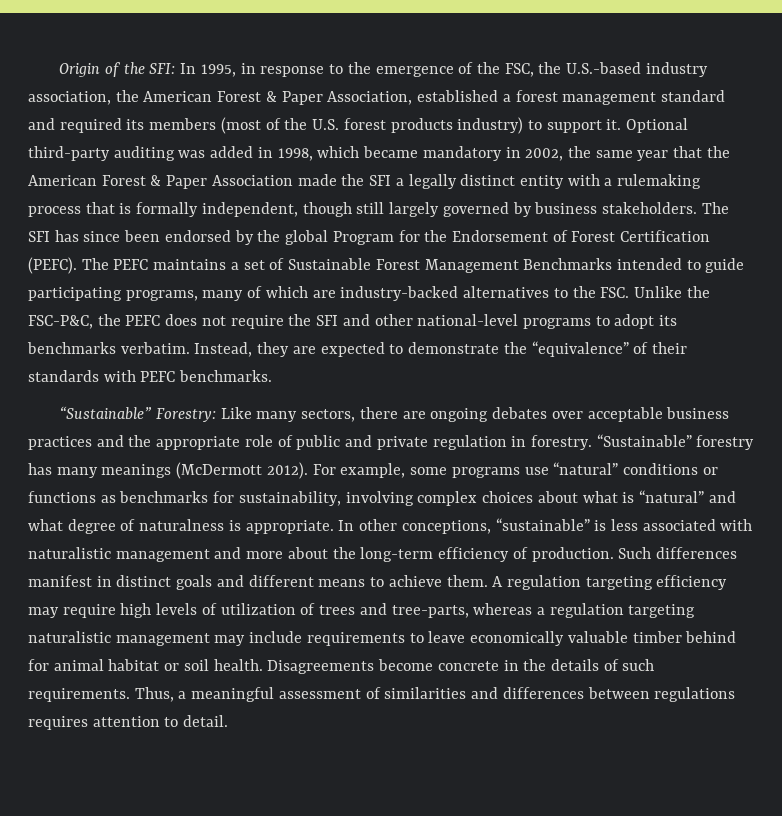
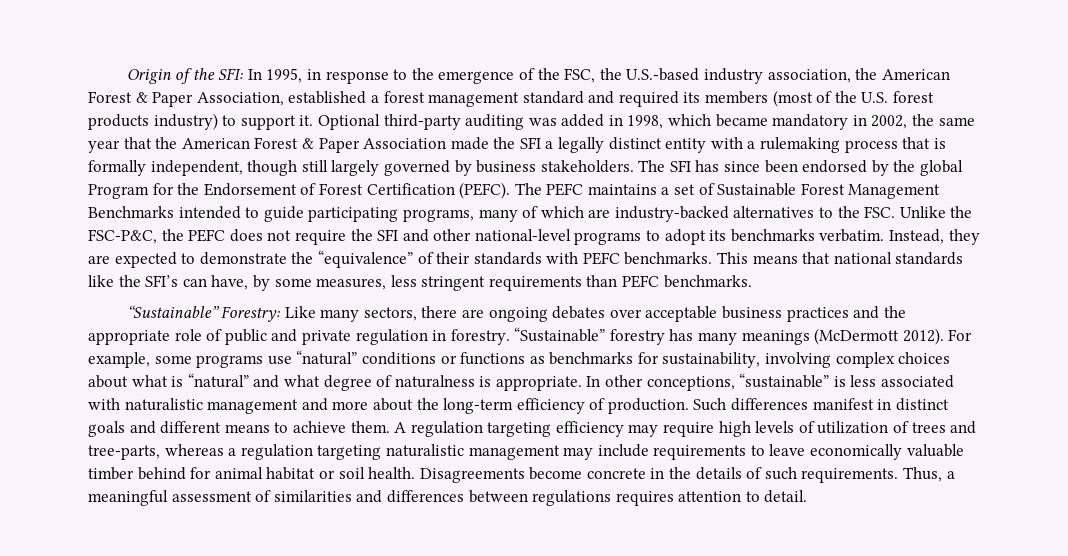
(273, 376) none -> [717,252,964,265] [88,275,752,291] This means that national standards like the SFI’s can have, by some measures, less stringent requirements than PEFC benchmarks.

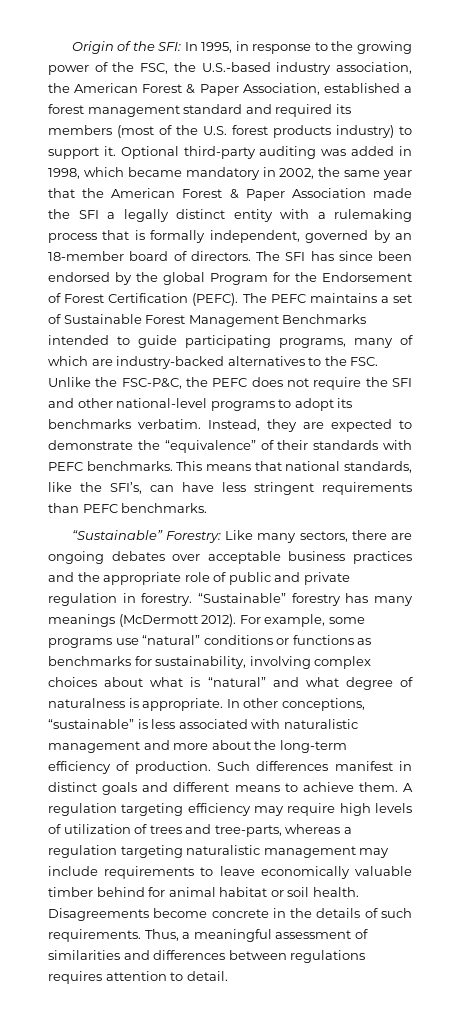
[438,71,515,84] emergence -> [356,41,412,54] [48,65,89,75] growing power
[247,160,634,176] though still largely governed by business stakeholders. -> [305,230,412,243] [48,251,251,261] governed by an 18-member board of directors.
[895,252,964,265] standards -> [343,461,412,473] standards,
[145,275,387,291] SFI’s can have, by some measures, -> [110,482,214,494] SFI’s, can have

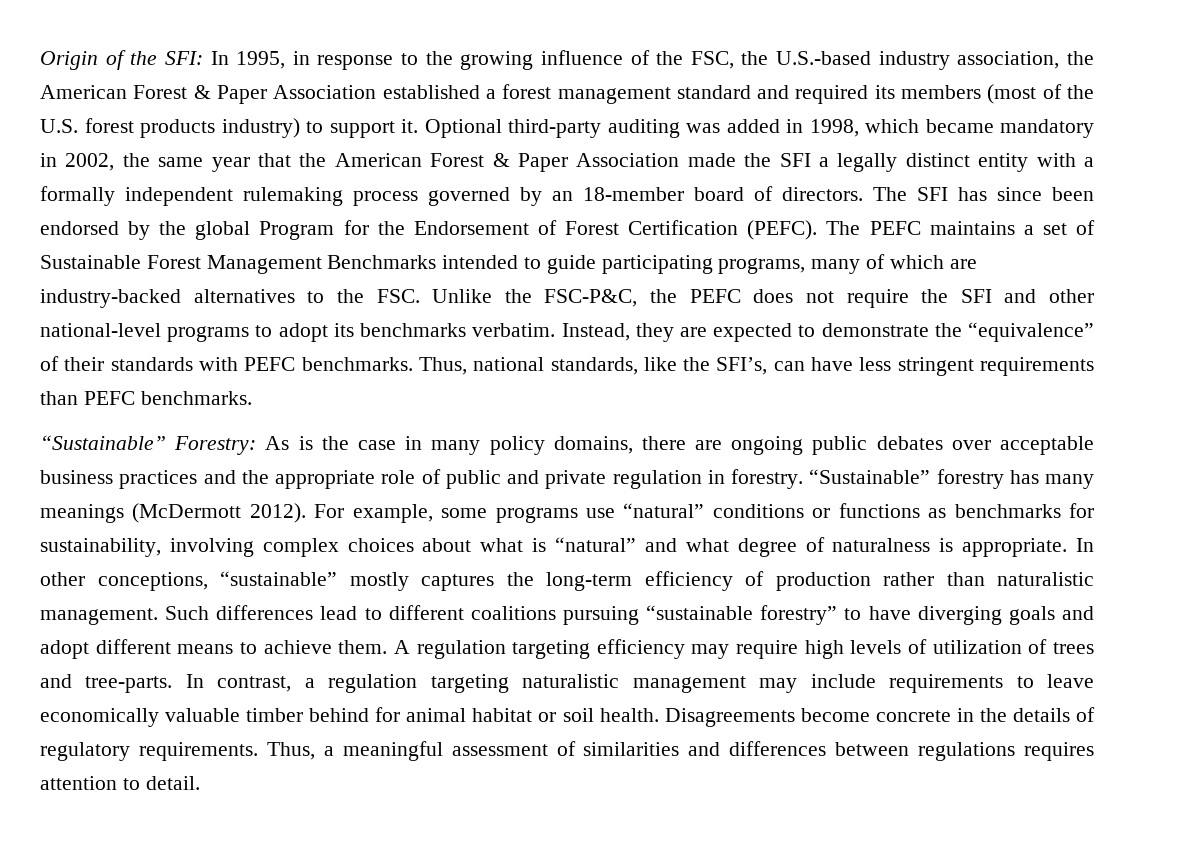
[48,65,89,75] power -> [540,50,623,65] influence
[242,83,320,95] Association, -> [273,85,377,99] Association
[334,209,412,222] [48,230,300,243] rulemaking process that is formally independent, -> [40,186,418,206] formally independent rulemaking process
[176,461,282,471] This means that -> [418,357,467,375] Thus,
[225,530,348,543] Like many sectors, -> [265,436,633,455] As is the case in many policy domains,
(104, 557) none -> [812,436,868,455] public
[137,719,358,729] [48,740,347,753] [48,761,412,774] [48,782,97,792] is less associated with naturalistic management and more about the long-term efficiency of production. Such differences manifest in distinct -> [349,571,1094,591] [40,605,1002,625] mostly captures the long-term efficiency of production rather than naturalistic management. Such differences lead to different coalitions pursuing “sustainable forestry” to have diverging
(169, 787) none -> [40,640,89,659] adopt
[214,824,341,837] tree-parts, whereas -> [85,674,292,693] tree-parts. In contrast,
[380,908,412,918] such -> [40,742,130,761] regulatory

